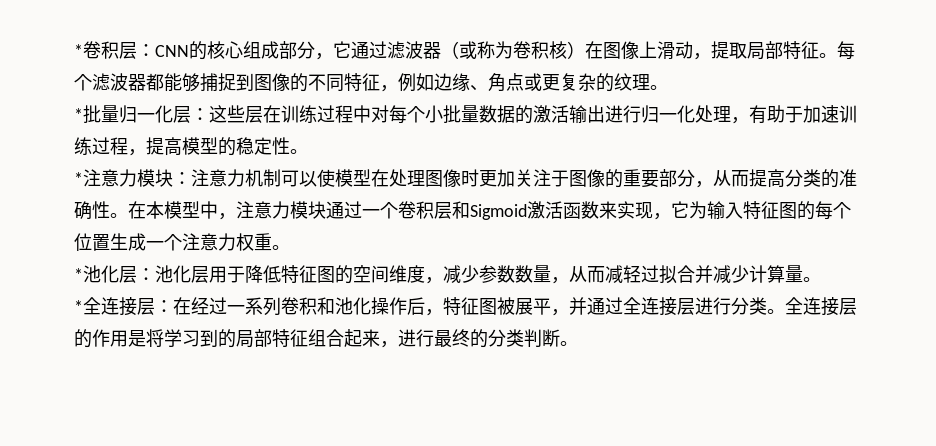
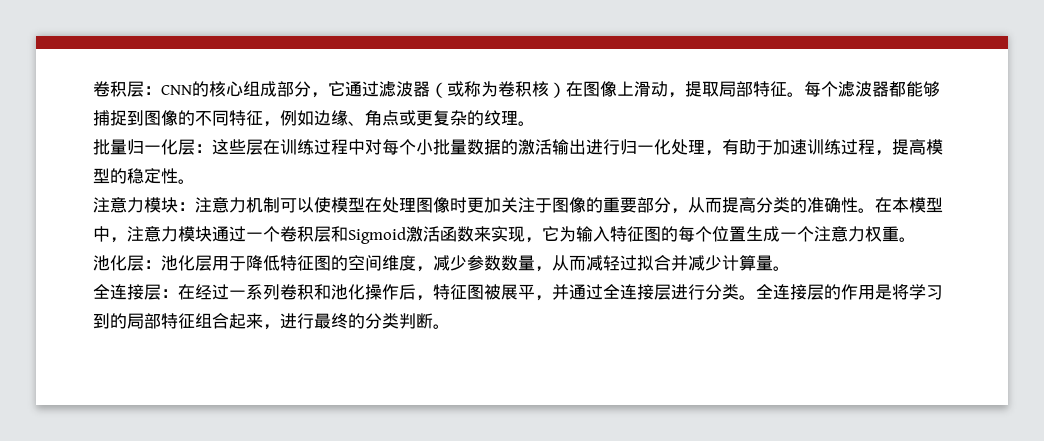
[74,44,83,57] * -> (93, 89) none
[74,108,83,121] * -> (535, 123) none
[74,172,83,185] * -> (195, 181) none
[74,268,83,281] * -> (916, 239) none
[74,300,83,313] * -> (790, 268) none

